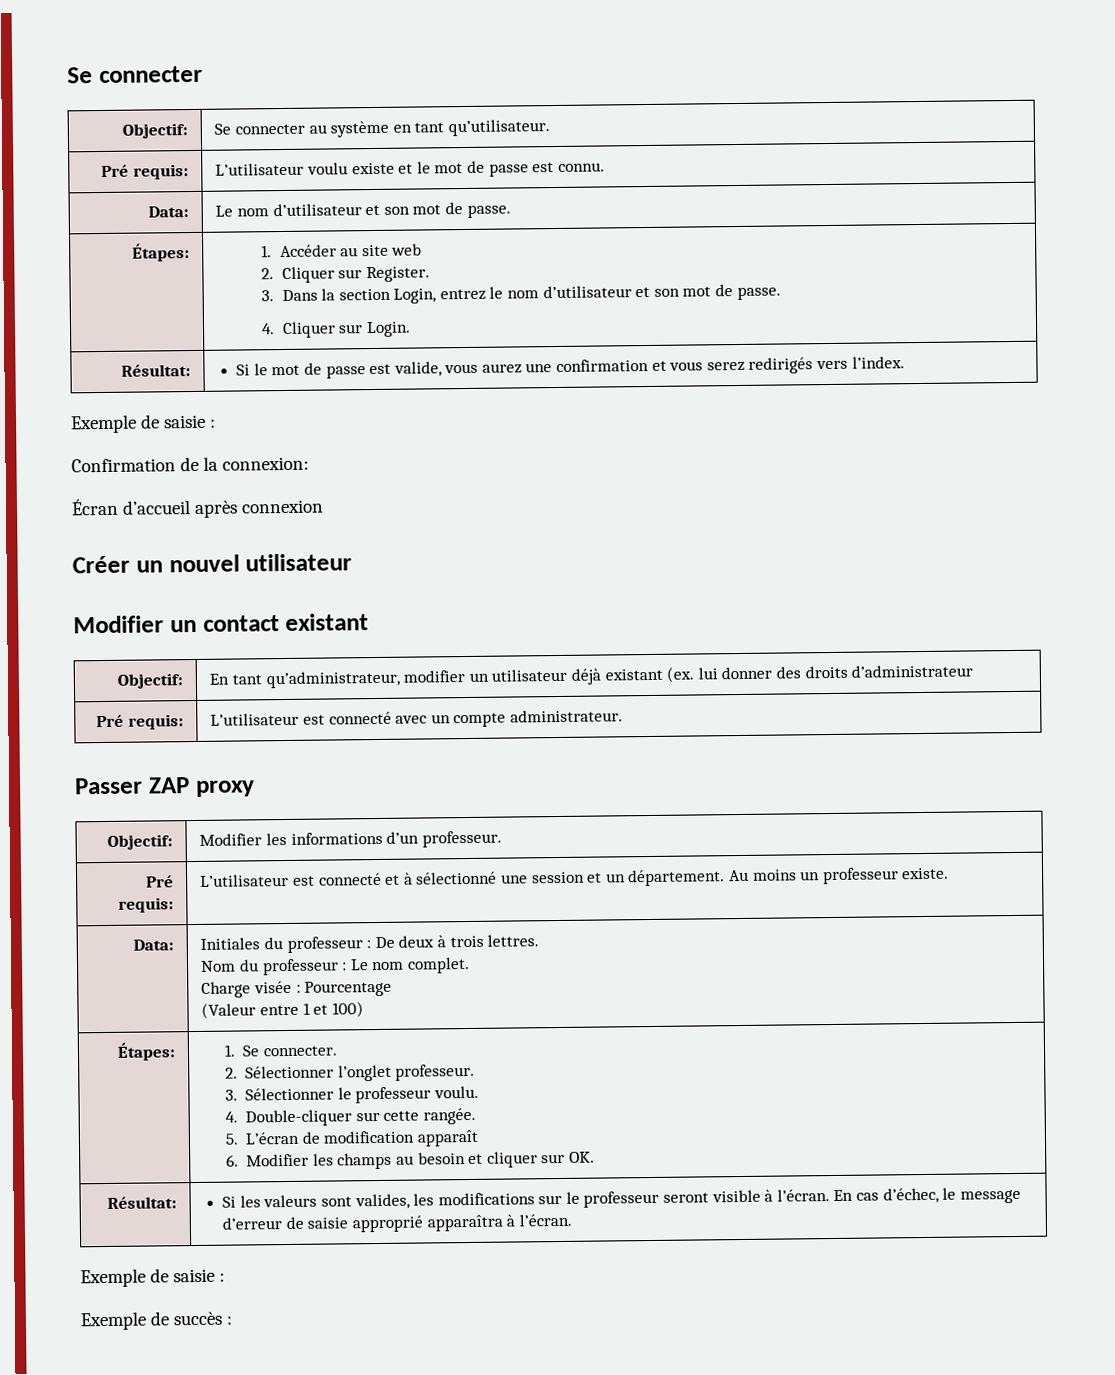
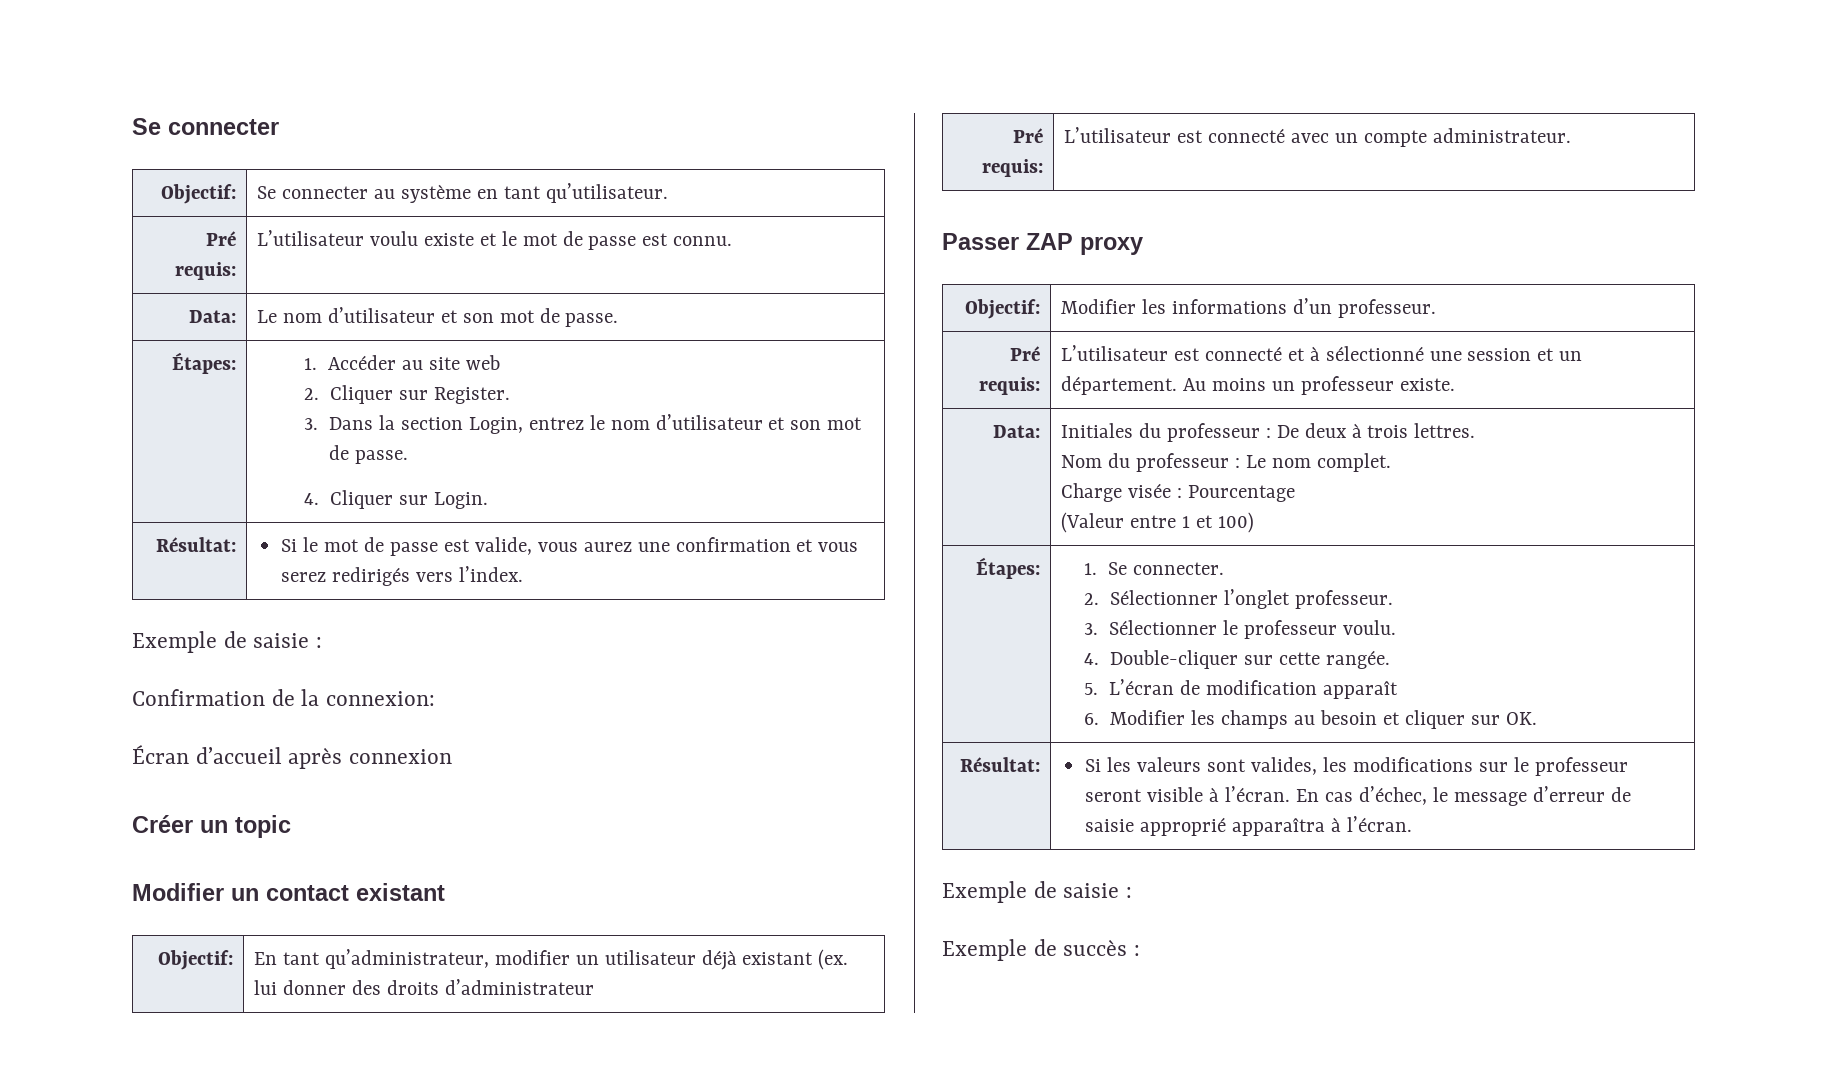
[168,553,353,573] nouvel utilisateur -> [235,815,291,838] topic

